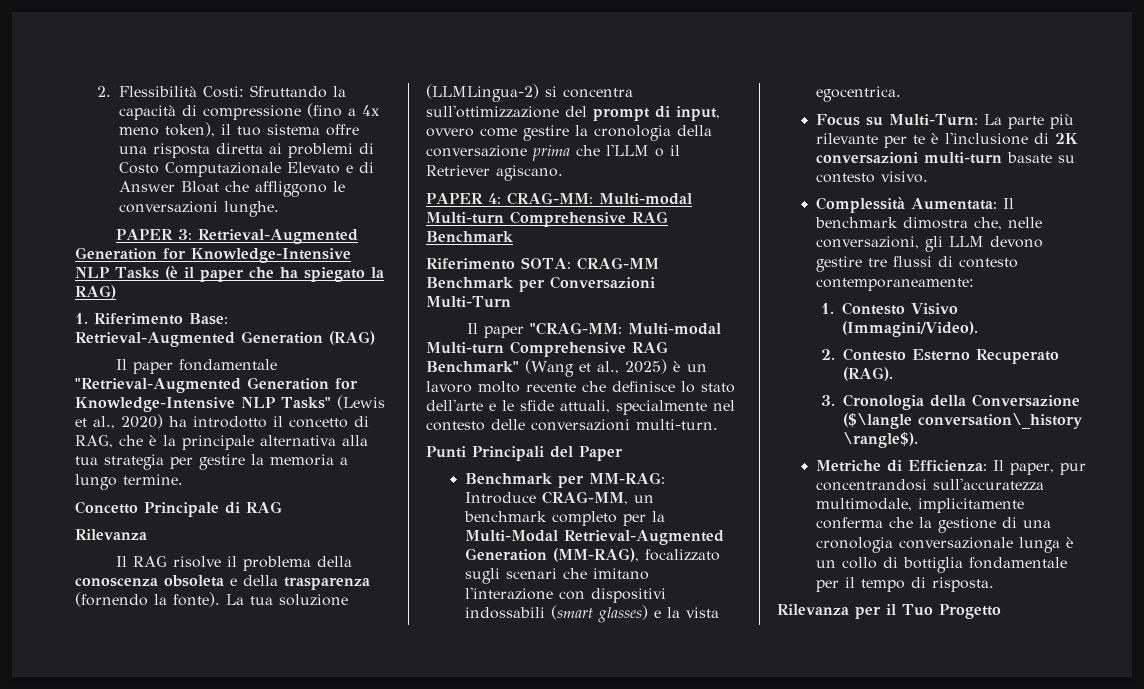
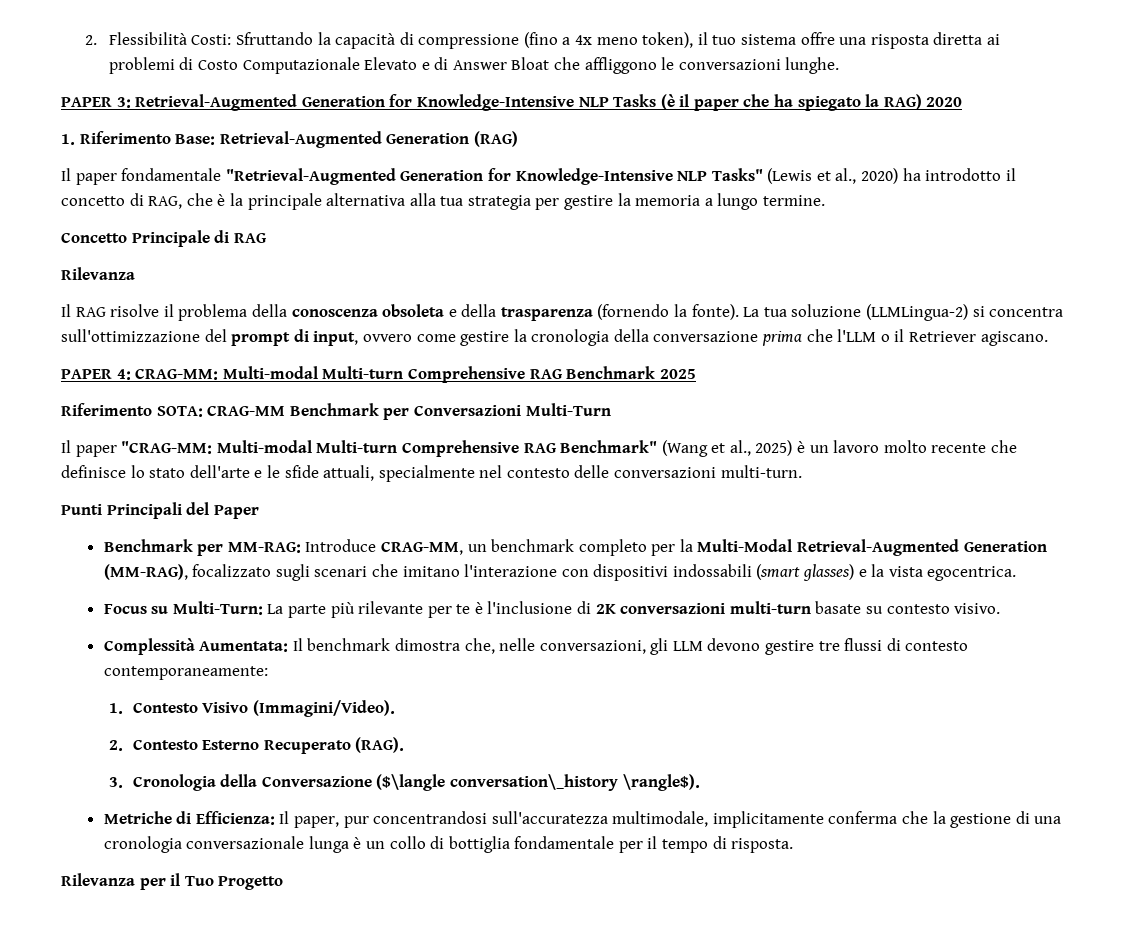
(116, 292) none -> [926,97,963,107] 2020
(513, 236) none -> [659,369,696,379] 2025

